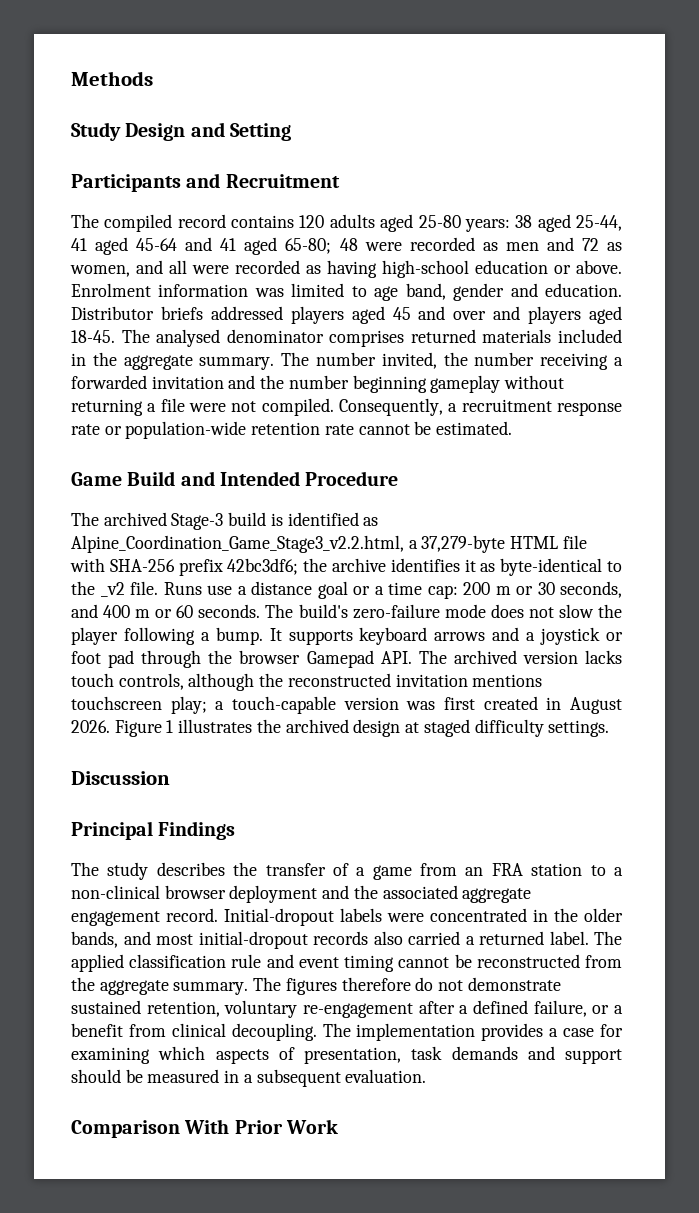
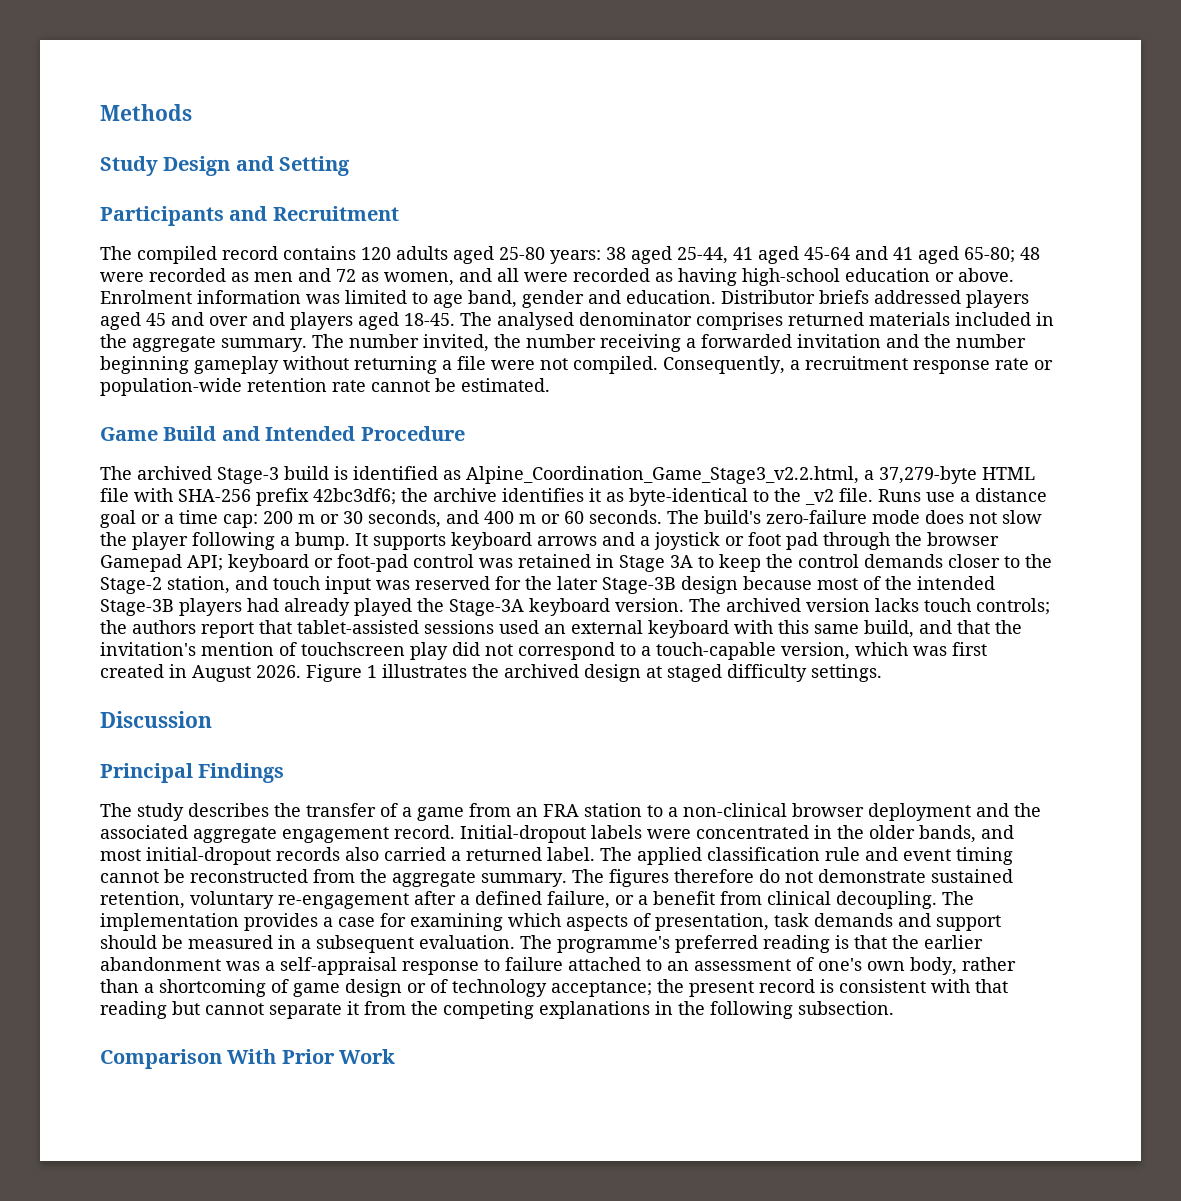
[380,651,412,664] API. -> [187,554,1052,572] [100,576,995,594] [100,598,684,616] API; keyboard or foot-pad control was retained in Stage 3A to keep the control demands closer to the Stage-2 station, and touch input was reserved for the later Stage-3B design because most of the intended Stage-3B players had already played the Stage-3A keyboard version.
[118,673,543,691] [71,696,399,714] controls, although the reconstructed invitation mentions touchscreen play; a touch-capable version -> [976,598,1050,615] [100,620,1022,638] [100,642,908,660] controls; the authors report that tablet-assisted sessions used an external keyboard with this same build, and that the invitation's mention of touchscreen play did not correspond to a touch-capable version, which
(427, 1076) none -> [520,935,983,953] [100,957,1016,975] [100,979,1008,997] [100,1001,894,1019] The programme's preferred reading is that the earlier abandonment was a self-appraisal response to failure attached to an assessment of one's own body, rather than a shortcoming of game design or of technology acceptance; the present record is consistent with that reading but cannot separate it from the competing explanations in the following subsection.

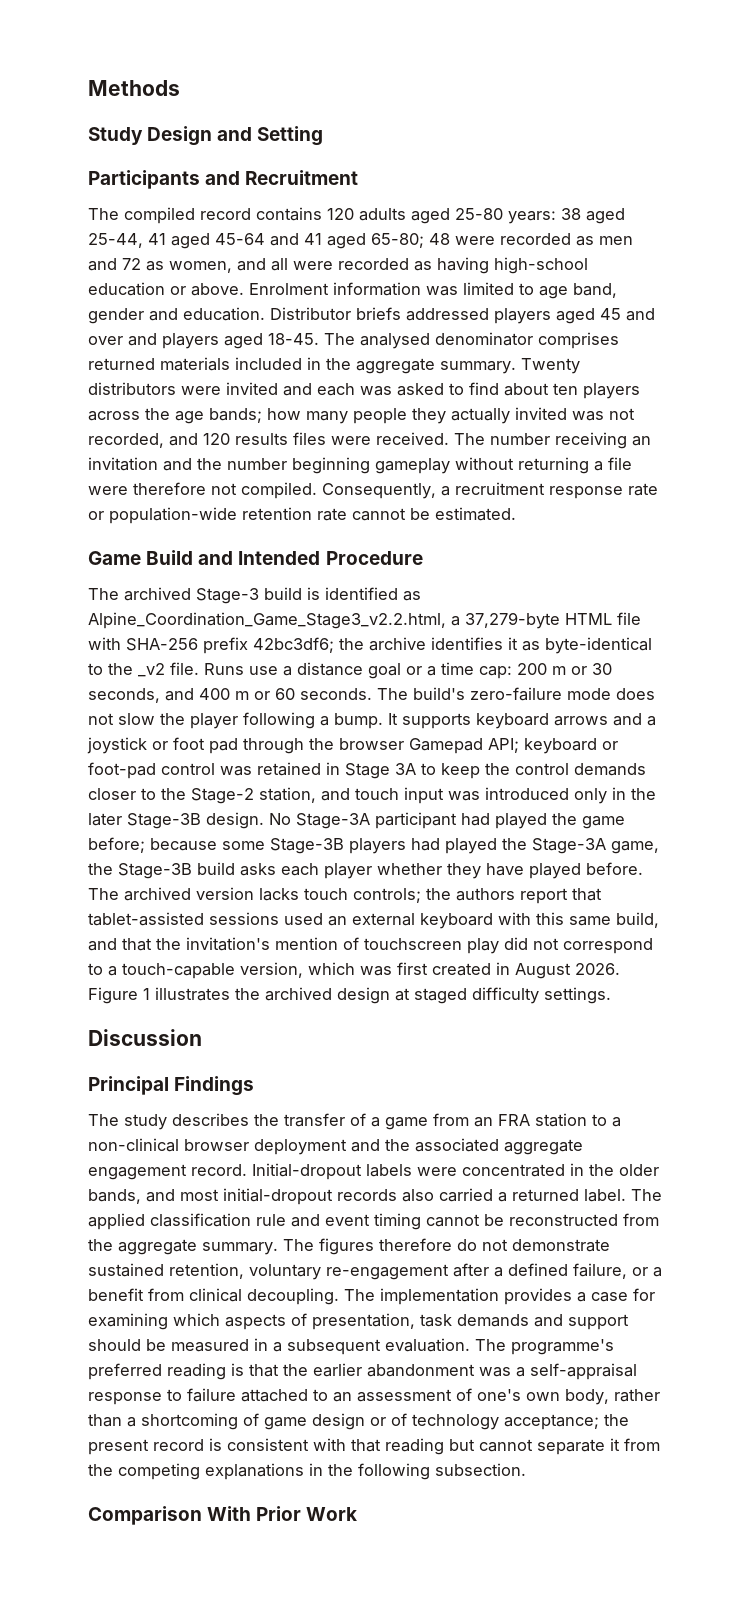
[312,334,792,352] The number invited, the number receiving a forwarded -> [521,358,580,374] [88,382,640,399] [88,407,635,424] [88,432,651,449] Twenty distributors were invited and each was asked to find about ten players across the age bands; how many people they actually invited was not recorded, and 120 results files were received. The number receiving an
(535, 365) none -> [133,482,206,495] therefore
[415,576,995,594] reserved for the later Stage-3B design because most of the intended -> [485,787,656,804] [88,812,625,829] [88,837,265,853] introduced only in the later Stage-3B design. No Stage-3A participant had played the game before; because some
[284,598,350,616] already -> (440, 844) none
[529,598,684,616] keyboard version. -> [611,841,659,854] [88,862,643,879] game, the Stage-3B build asks each player whether they have played before.

